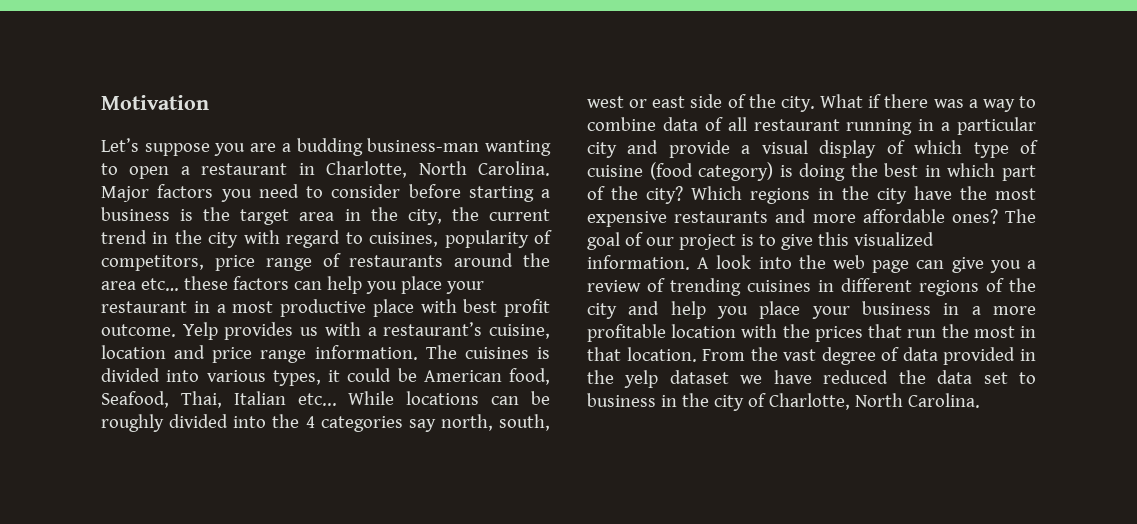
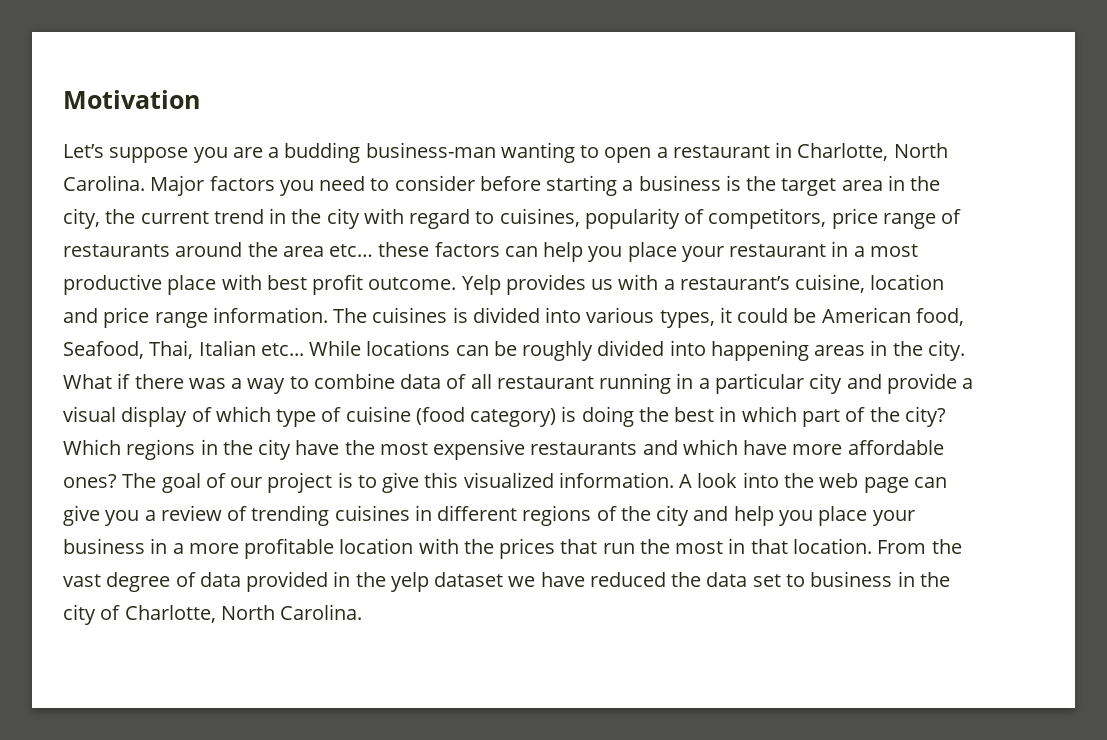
[272,414,550,432] [587,94,746,108] the 4 categories say north, south, west or east side of -> [710,340,888,361] happening areas in
(807, 216) none -> [682,439,788,455] which have

